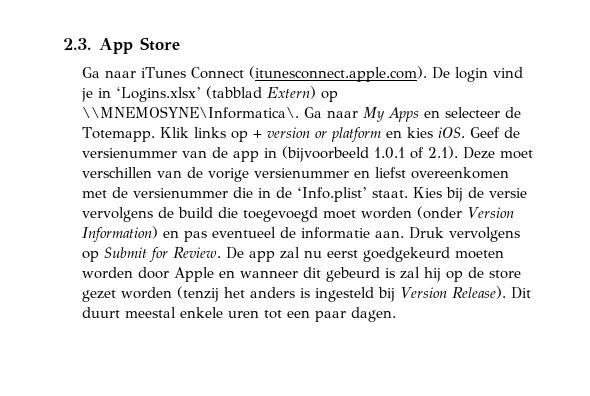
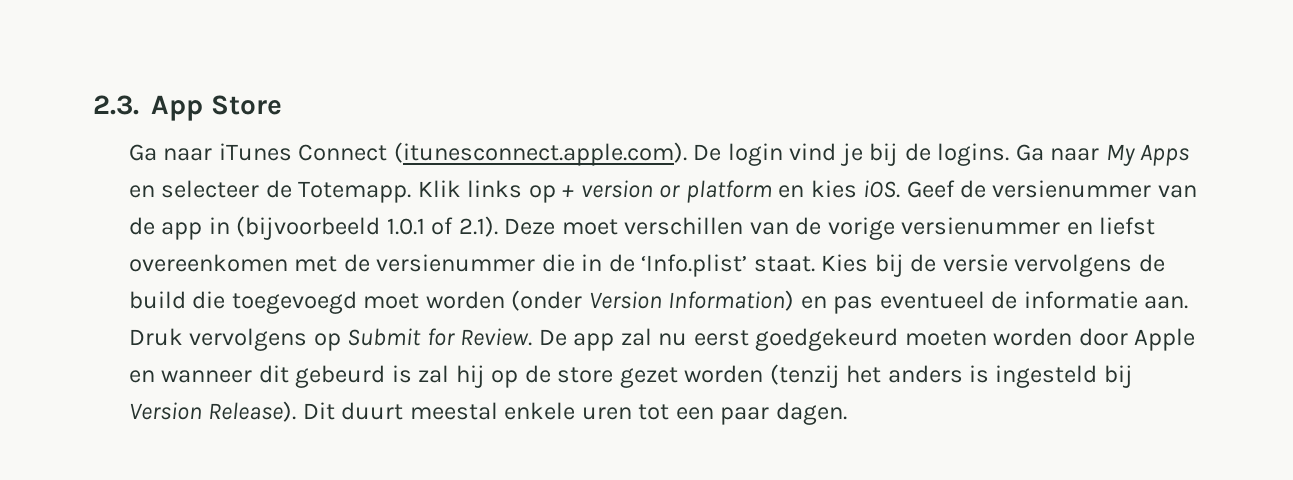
[98,86,339,102] [82,106,300,119] in ‘Logins.xlsx’ (tabblad Extern) op \\MNEMOSYNE\Informatica\. -> [869,143,1010,166] bij de logins.

